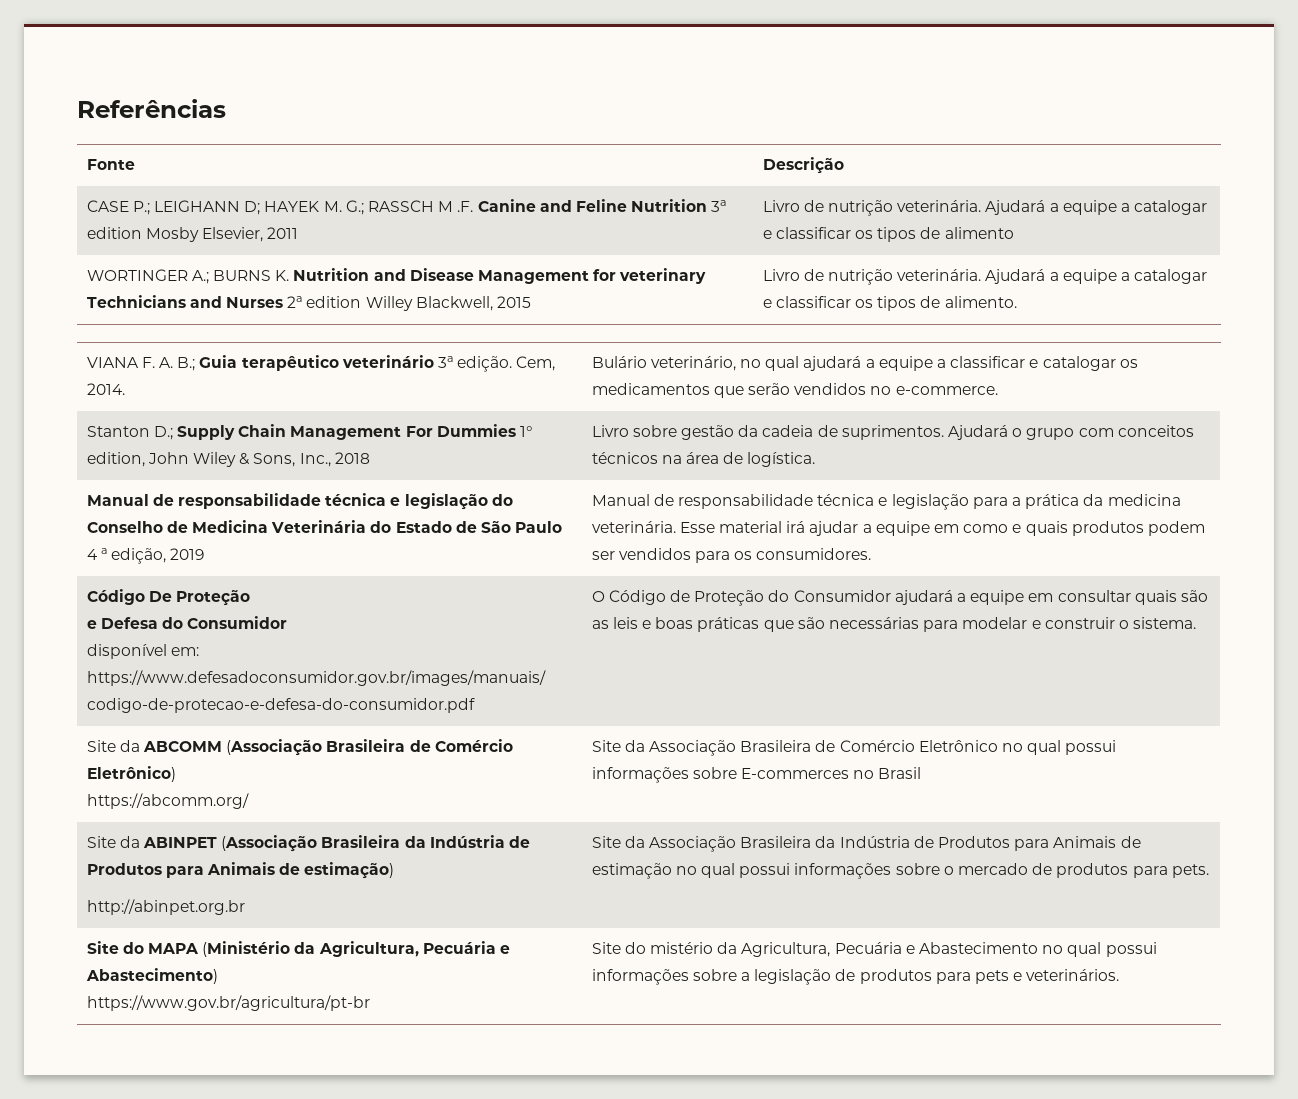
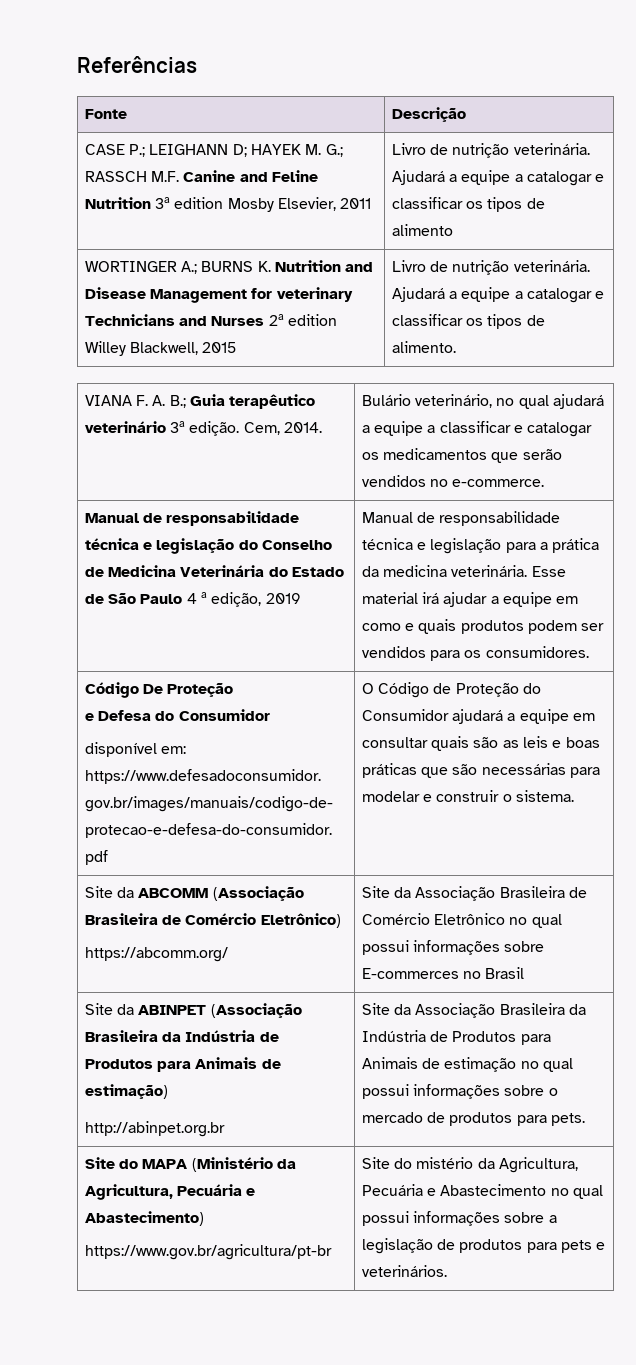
[438,201,474,212] M .F. -> [150,171,179,182] M.F.
[86,424,534,440] [86,452,370,467] [591,425,1194,440] [591,452,816,467] // Stanton D.; Supply Chain Management For Dummies 1° edition, John Wiley & Sons, Inc., 2018 | Livro sobre gestão da cadeia de suprimentos. Ajudará o grupo com conceitos técnicos na área de logística. -> (545, 483) none

